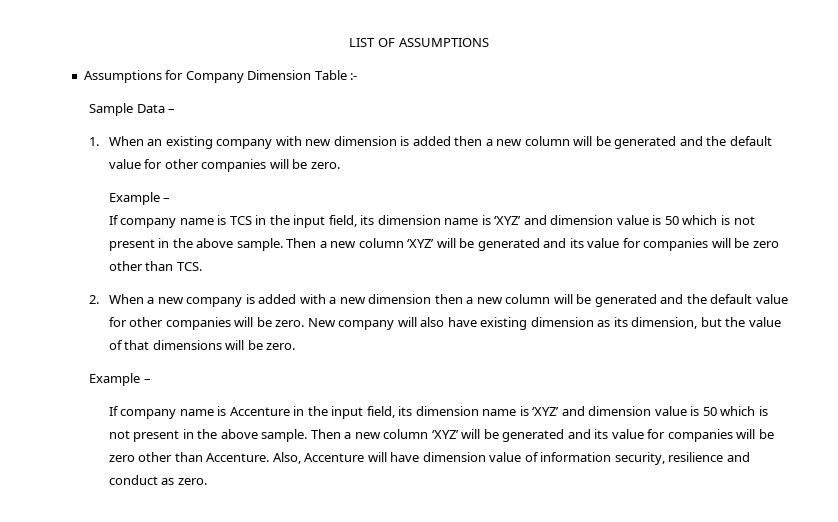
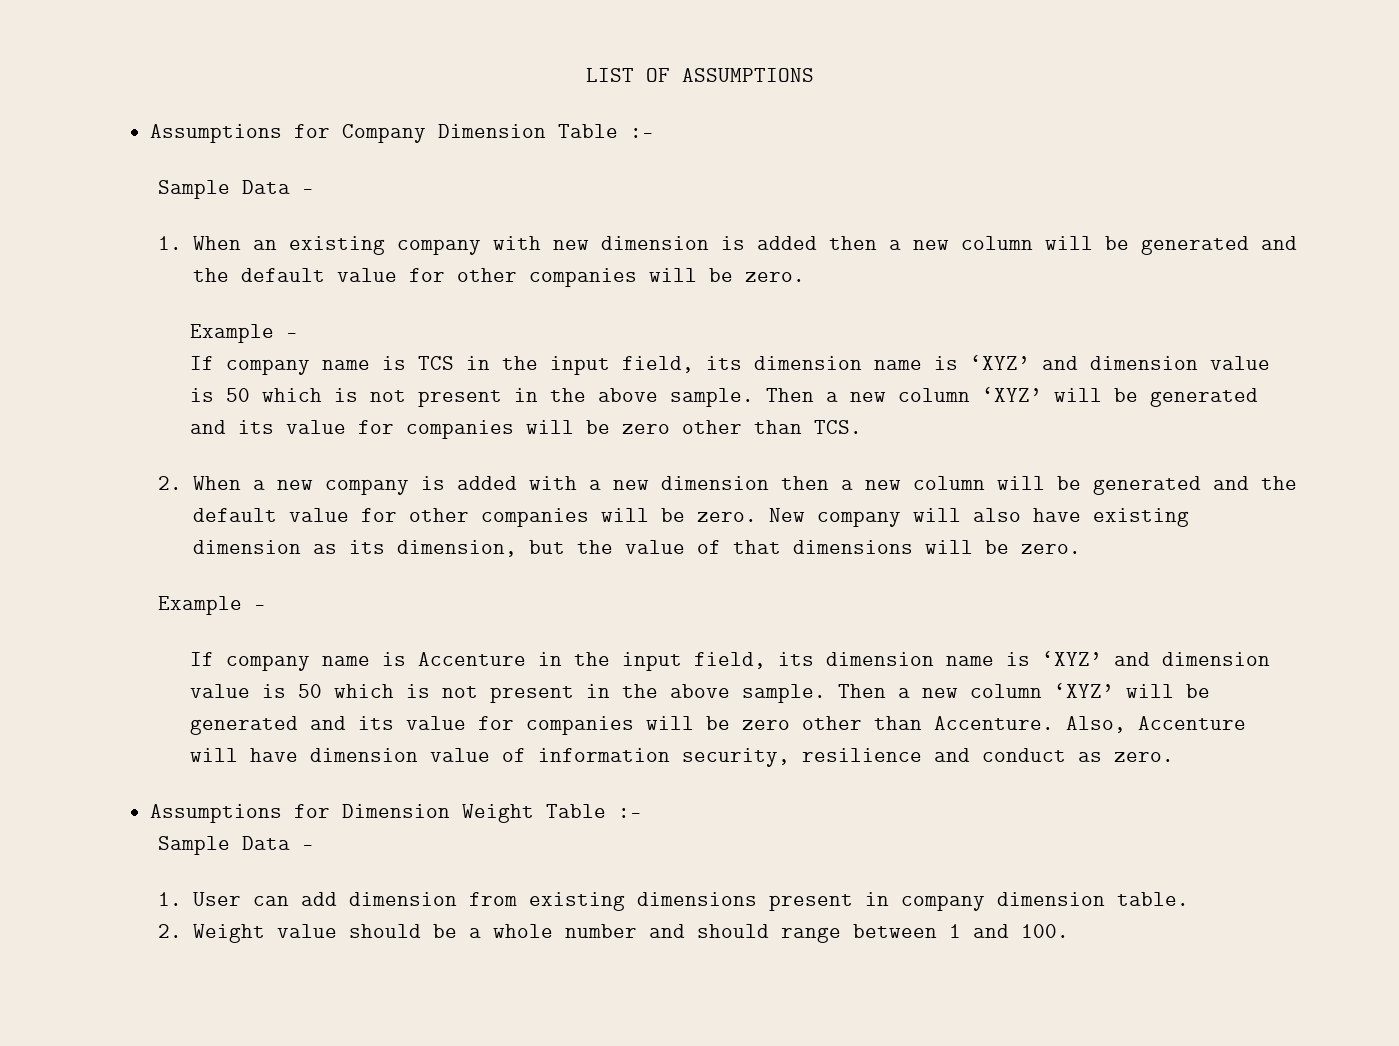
(207, 481) none -> [150,804,643,823] [158,836,315,855] [158,892,1190,911] [158,924,1070,943] // Assumptions for Dimension Weight Table :- // Sample Data – // 1. User can add dimension from existing dimensions present in company dimension table. // 2. Weight value should be a whole number and should range between 1 and 100.

